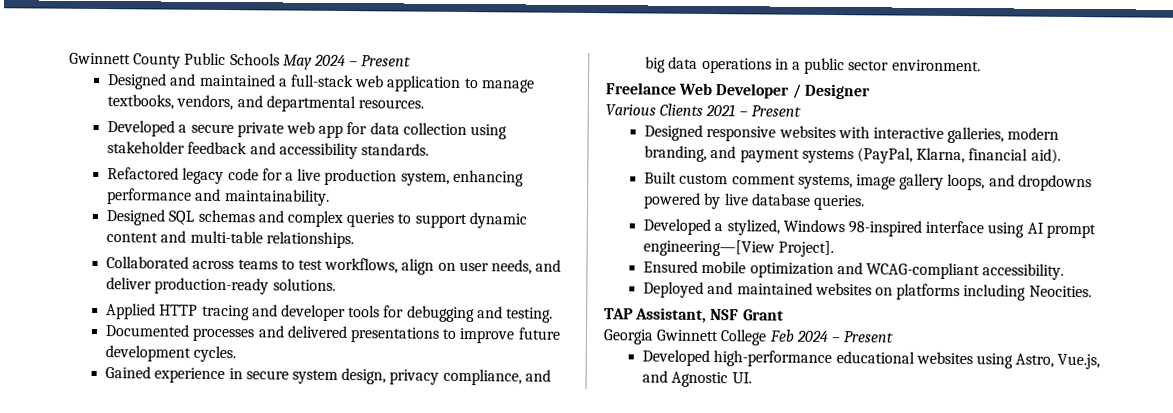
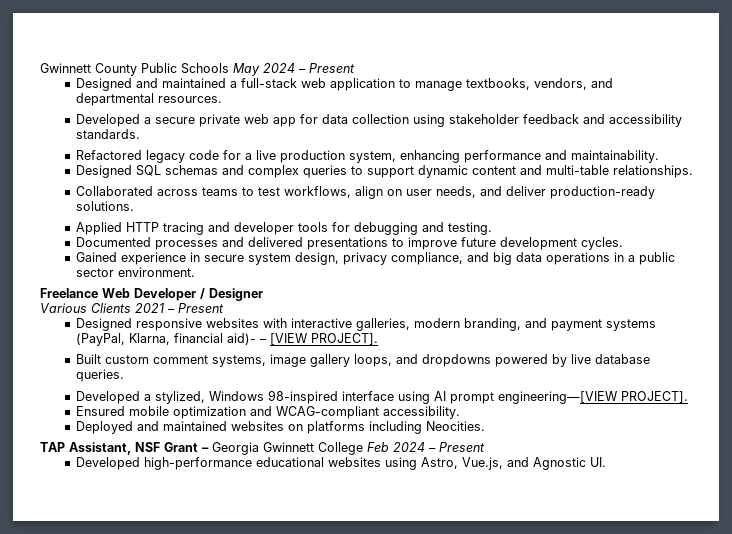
[1030,148,1061,164] aid). -> [227,333,379,345] aid)- – [VIEW PROJECT].
[643,239,835,258] engineering—[View Project]. -> [498,391,689,404] engineering—[VIEW PROJECT].
(784, 315) // -> [202,447,209,452] –

